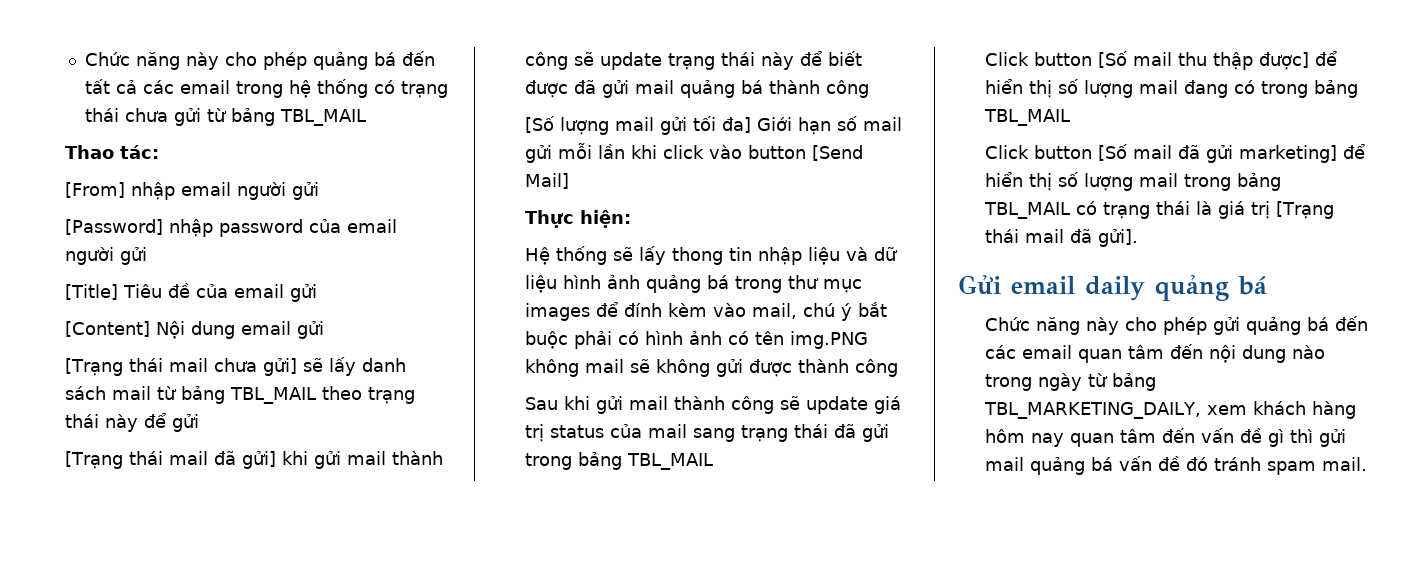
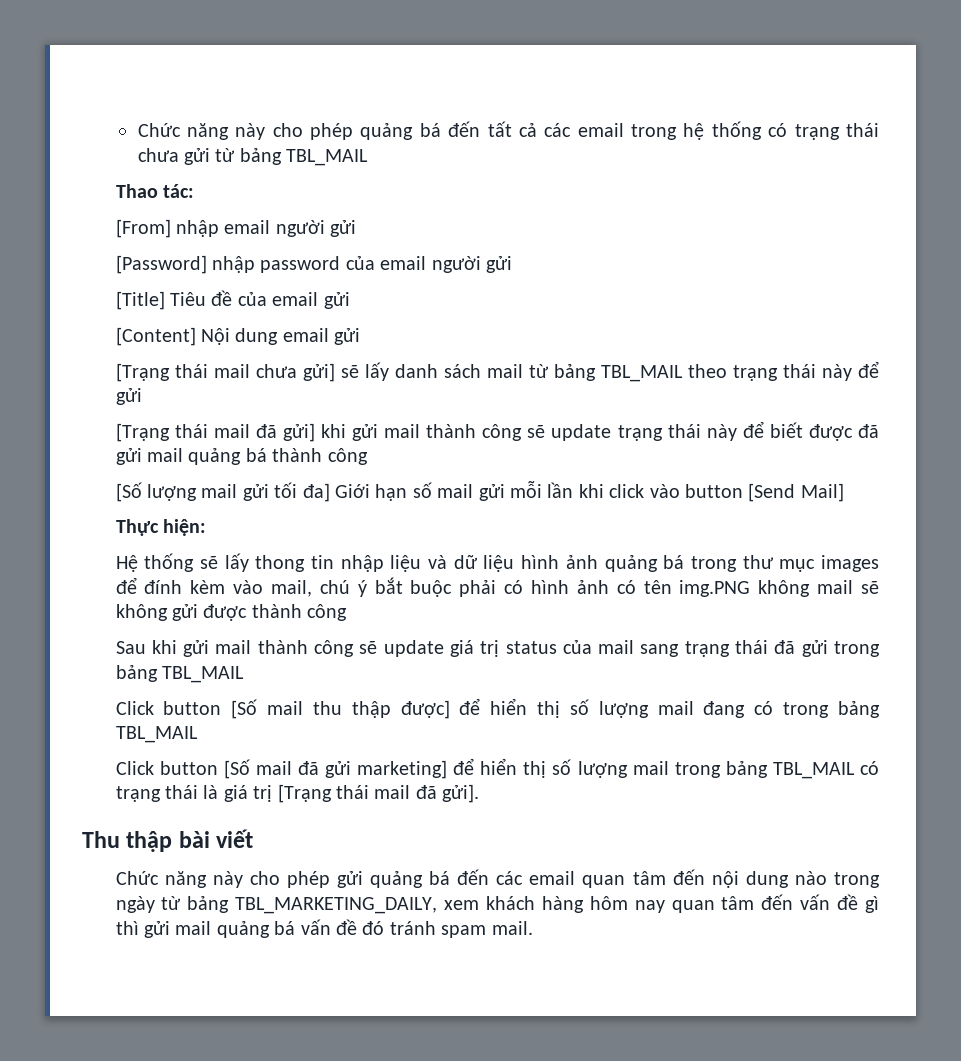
[958,275,1267,301] Gửi email daily quảng bá -> [82,829,254,852] Thu thập bài viết

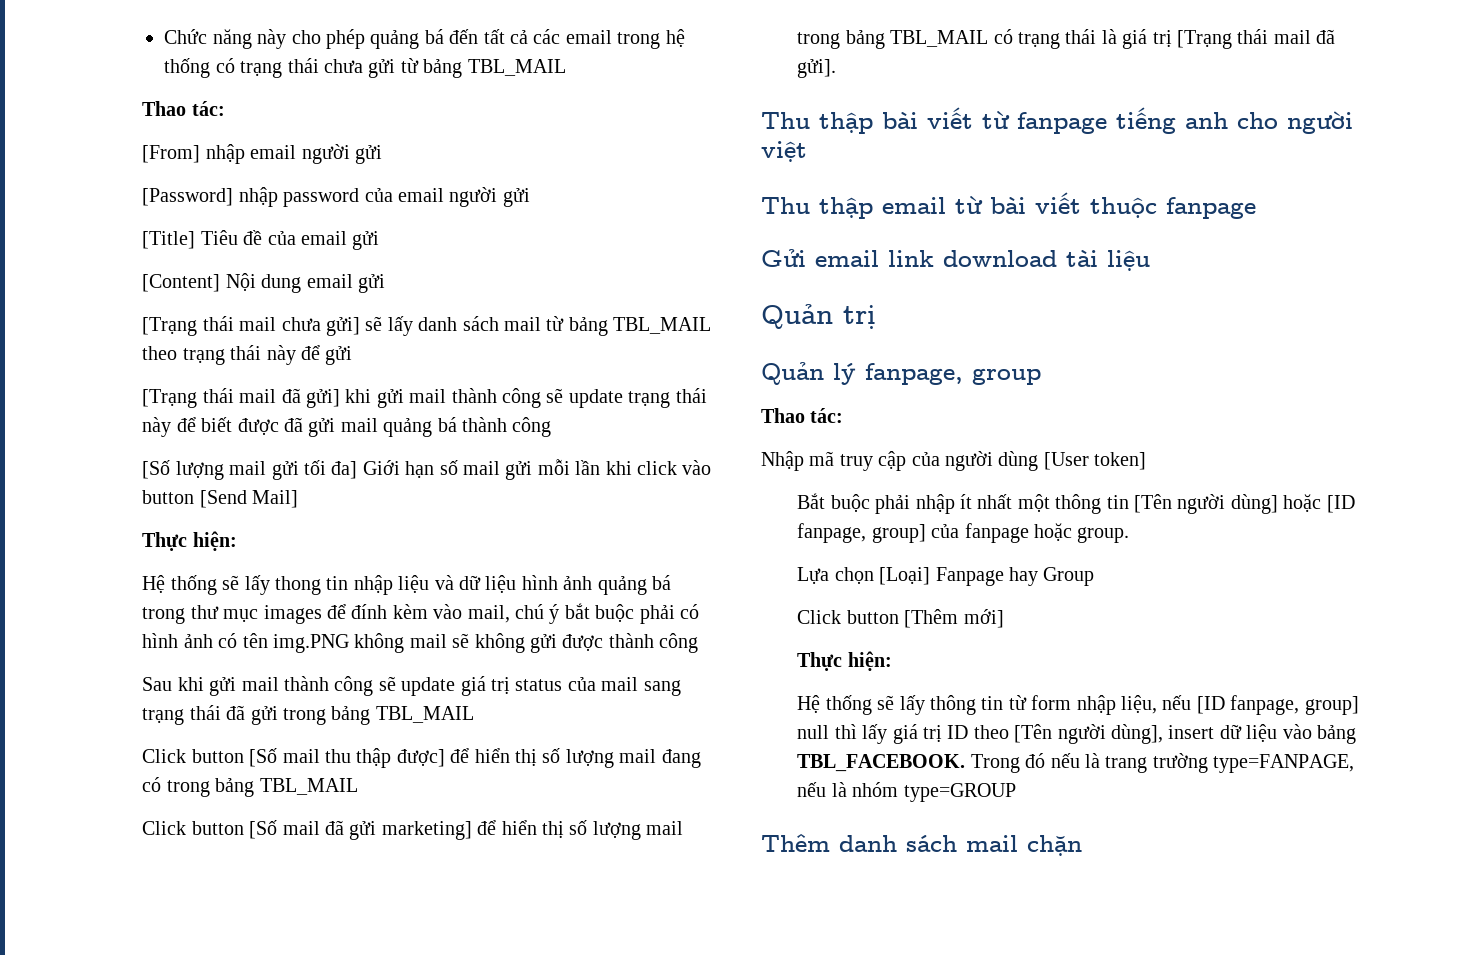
[115,869,881,888] [115,894,880,914] [115,919,533,938] // Chức năng này cho phép gửi quảng bá đến các email quan tâm đến nội dung nào trong ngày từ bảng TBL_MARKETING_DAILY, xem khách hàng hôm nay quan tâm đến vấn đề gì thì gửi mail quảng bá vấn đề đó tránh spam mail. -> [982,107,1353,134] [761,141,807,162] [761,192,1256,219] [761,249,1150,271] [761,304,876,329] [761,362,1041,385] [761,408,844,423] [761,451,1147,471] [797,493,1355,514] [797,523,1130,543] [797,567,1095,586] [797,609,1004,628] [797,651,892,671] [797,695,1359,715] [797,724,1356,744] [797,753,1355,773] [797,782,1016,802] [761,834,1082,856] từ fanpage tiếng anh cho người việt // Thu thập email từ bài viết thuộc fanpage // Gửi email link download tài liệu // Quản trị // Quản lý fanpage, group // Thao tác: // Nhập mã truy cập của người dùng [User token] // Bắt buộc phải nhập ít nhất một thông tin [Tên người dùng] hoặc [ID fanpage, group] của fanpage hoặc group. // Lựa chọn [Loại] Fanpage hay Group // Click button [Thêm mới] // Thực hiện: // Hệ thống sẽ lấy thông tin từ form nhập liệu, nếu [ID fanpage, group] null thì lấy giá trị ID theo [Tên người dùng], insert dữ liệu vào bảng TBL_FACEBOOK. Trong đó nếu là trang trường type=FANPAGE, nếu là nhóm type=GROUP // Thêm danh sách mail chặn

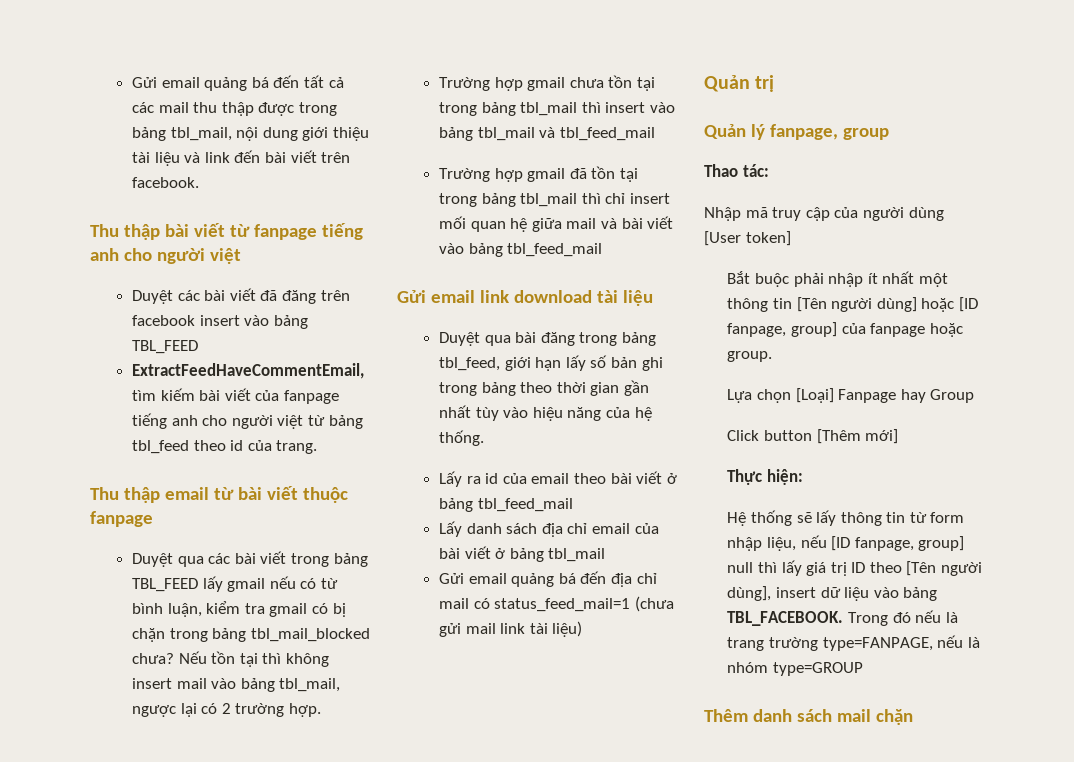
[164,29,365,49] Chức năng này cho phép -> [132,77,200,88] Gửi email
[565,29,685,49] [164,58,566,78] [142,101,225,116] [142,144,382,164] [142,187,530,207] [142,230,380,250] [142,273,385,293] [142,316,712,336] [142,345,353,365] [142,388,707,408] [142,417,552,437] [142,459,712,480] [142,490,299,508] [142,531,237,551] [142,575,671,595] [142,603,699,624] [142,633,699,653] [142,676,681,696] [142,705,474,725] [142,748,701,768] [142,777,358,797] [142,820,684,840] [797,29,1336,49] [797,59,837,78] email trong hệ thống có trạng thái chưa gửi từ bảng TBL_MAIL // Thao tác: // [From] nhập email người gửi // [Password] nhập password của email người gửi // [Title] Tiêu đề của email gửi // [Content] Nội dung email gửi // [Trạng thái mail chưa gửi] sẽ lấy danh sách mail từ bảng TBL_MAIL theo trạng thái này để gửi // [Trạng thái mail đã gửi] khi gửi mail thành công sẽ update trạng thái này để biết được đã gửi mail quảng bá thành công // [Số lượng mail gửi tối đa] Giới hạn số mail gửi mỗi lần khi click vào button [Send Mail] // Thực hiện: // Hệ thống sẽ lấy thong tin nhập liệu và dữ liệu hình ảnh quảng bá trong thư mục images để đính kèm vào mail, chú ý bắt buộc phải có hình ảnh có tên img.PNG không mail sẽ không gửi được thành công // Sau khi gửi mail thành công sẽ update giá trị status của mail sang trạng thái đã gửi trong bảng TBL_MAIL // Click button [Số mail thu thập được] để hiển thị số lượng mail đang có trong bảng TBL_MAIL // Click button [Số mail đã gửi marketing] để hiển thị số lượng mail trong bảng TBL_MAIL có trạng thái là giá trị [Trạng thái mail đã gửi]. -> [158,102,338,116] [132,127,370,141] [132,150,351,166] [132,177,200,188] mail thu thập được trong bảng tbl_mail, nội dung giới thiệu tài liệu và link đến bài viết trên facebook.
(807, 151) none -> [132,288,350,304] [132,315,308,329] [132,340,199,354] [132,363,365,379] [132,388,340,404] [132,413,363,429] [132,440,318,454] // Duyệt các bài viết đã đăng trên facebook insert vào bảng TBL_FEED // ExtractFeedHaveCommentEmail, tìm kiếm bài viết của fanpage tiếng anh cho người việt từ bảng tbl_feed theo id của trang.
(1256, 208) none -> [132,551,368,567] [132,576,339,592] [132,601,346,617] [132,628,370,642] [132,651,330,667] [132,678,341,692] [132,703,322,717] [439,75,656,91] [439,102,676,116] [439,127,655,141] [439,166,639,182] [439,193,671,207] [439,216,674,232] [439,243,603,257] // Duyệt qua các bài viết trong bảng TBL_FEED lấy gmail nếu có từ bình luận, kiểm tra gmail có bị chặn trong bảng tbl_mail_blocked chưa? Nếu tồn tại thì không insert mail vào bảng tbl_mail, ngược lại có 2 trường hợp. // Trường hợp gmail chưa tồn tại trong bảng tbl_mail thì insert vào bảng tbl_mail và tbl_feed_mail // Trường hợp gmail đã tồn tại trong bảng tbl_mail thì chỉ insert mối quan hệ giữa mail và bài viết vào bảng tbl_feed_mail
(1150, 260) none -> [439,332,657,346] [439,355,663,371] [439,380,650,396] [439,405,652,421] [439,430,485,446] [439,471,677,487] [439,498,573,512] [439,521,659,537] [439,546,606,562] [439,571,657,587] [439,596,674,612] [439,621,583,637] // Duyệt qua bài đăng trong bảng tbl_feed, giới hạn lấy số bản ghi trong bảng theo thời gian gần nhất tùy vào hiệu năng của hệ thống. // Lấy ra id của email theo bài viết ở bảng tbl_feed_mail // Lấy danh sách địa chỉ email của bài viết ở bảng tbl_mail // Gửi email quảng bá đến địa chỉ mail có status_feed_mail=1 (chưa gửi mail link tài liệu)

